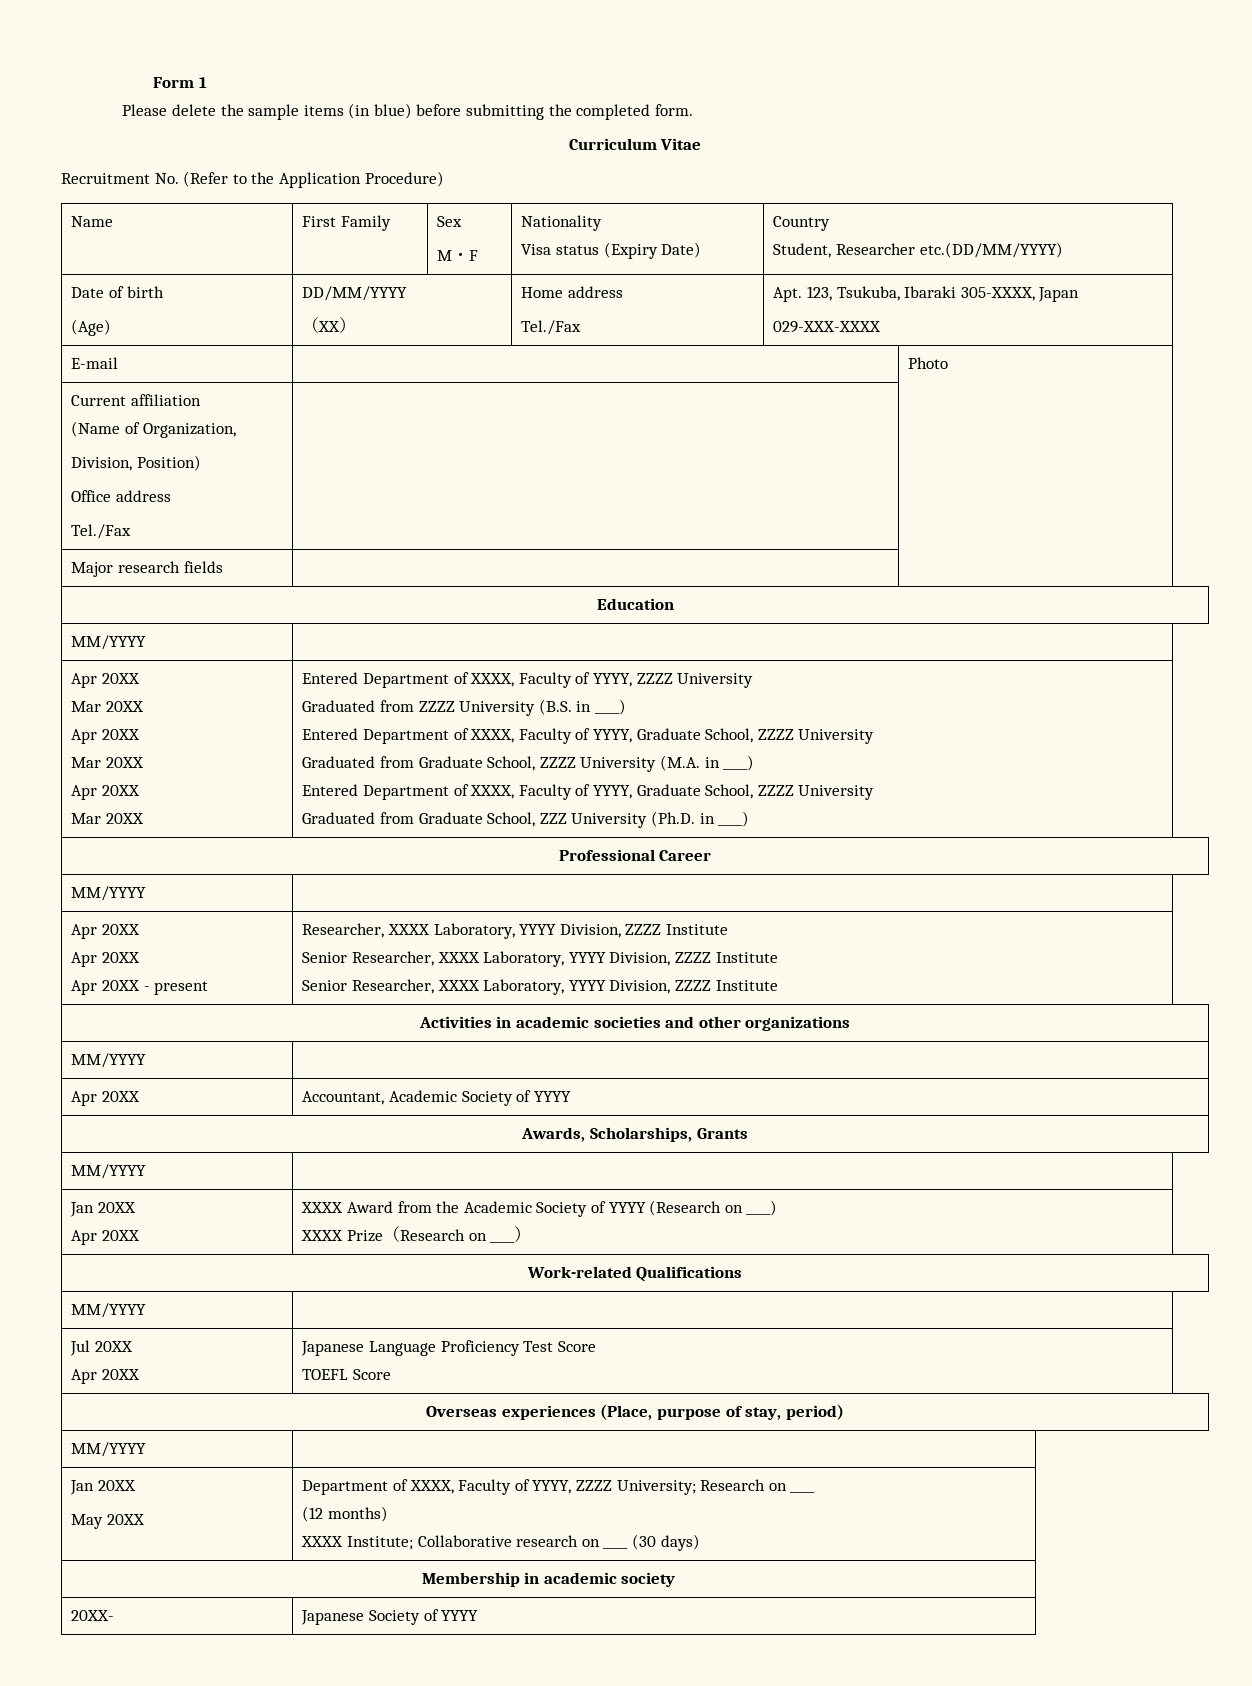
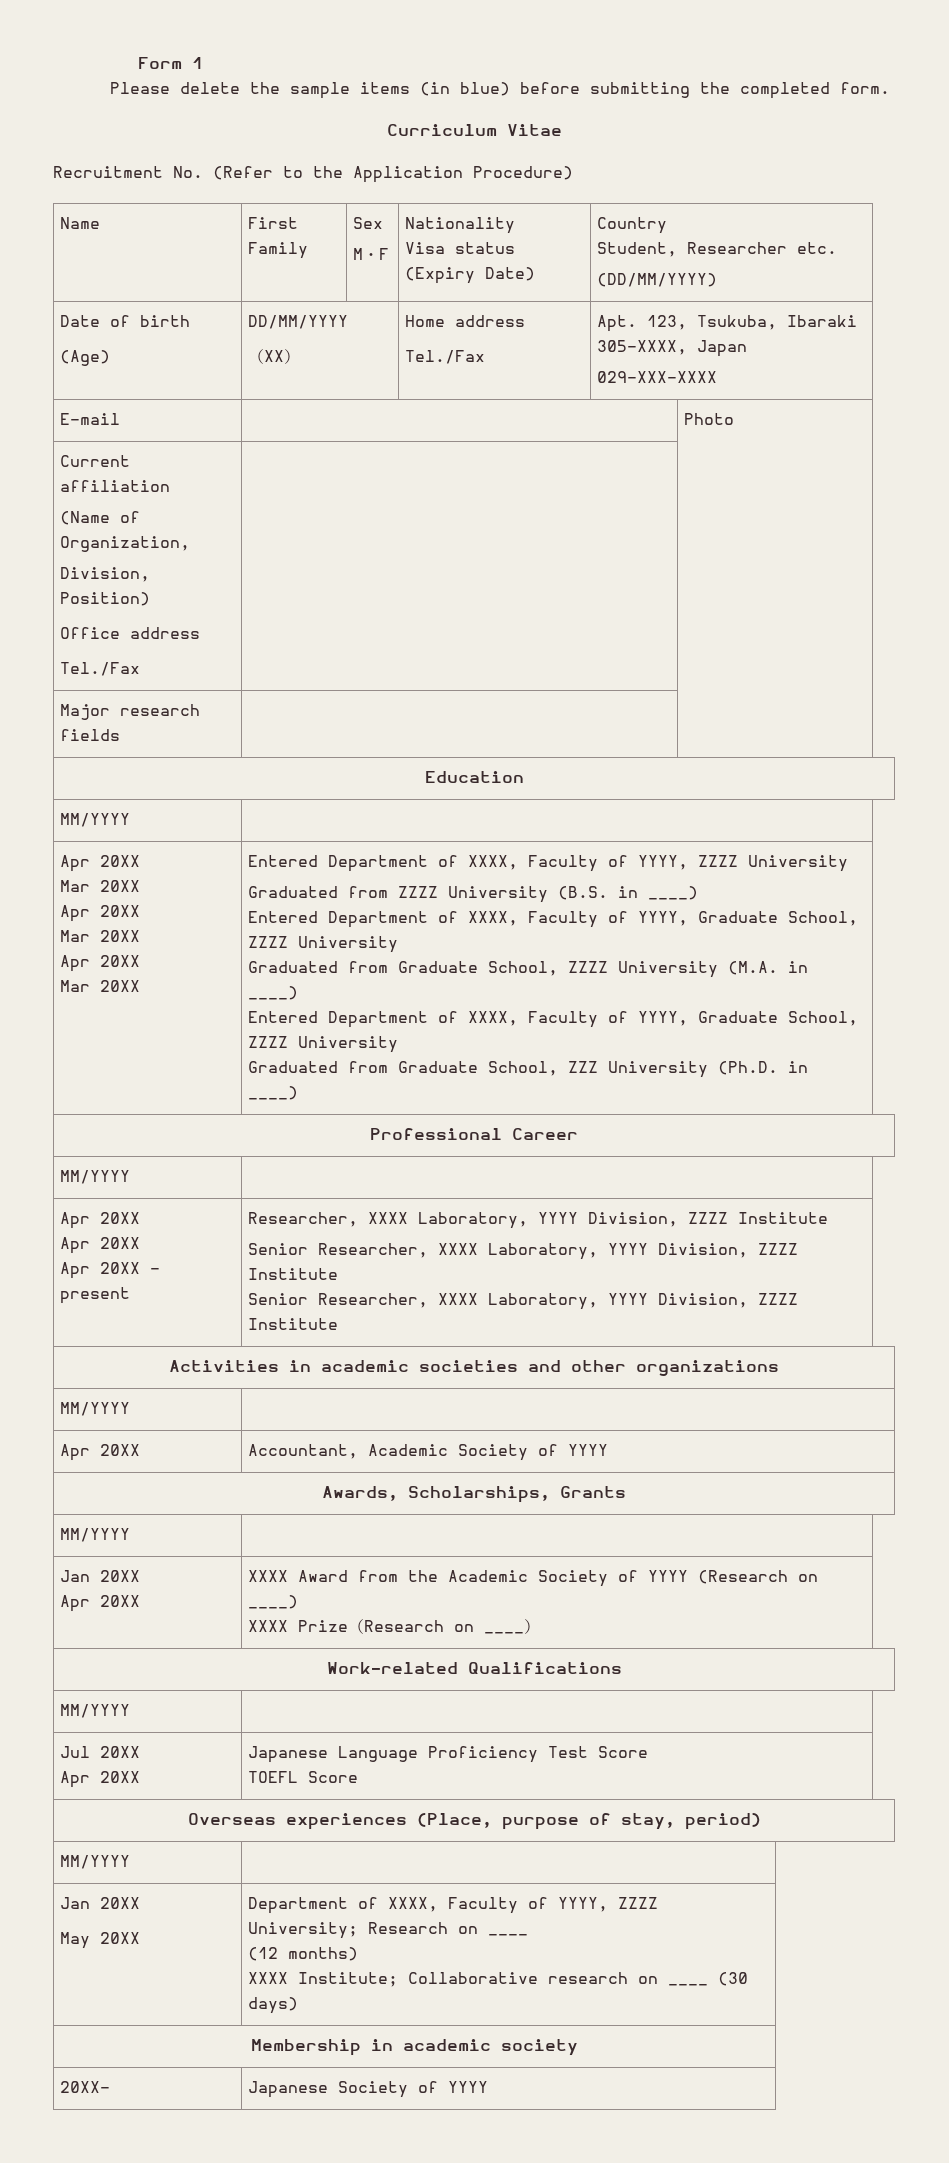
[919,242,1063,258] etc.(DD/MM/YYYY) -> [797,242,838,254] [597,273,718,287] etc. // (DD/MM/YYYY)

